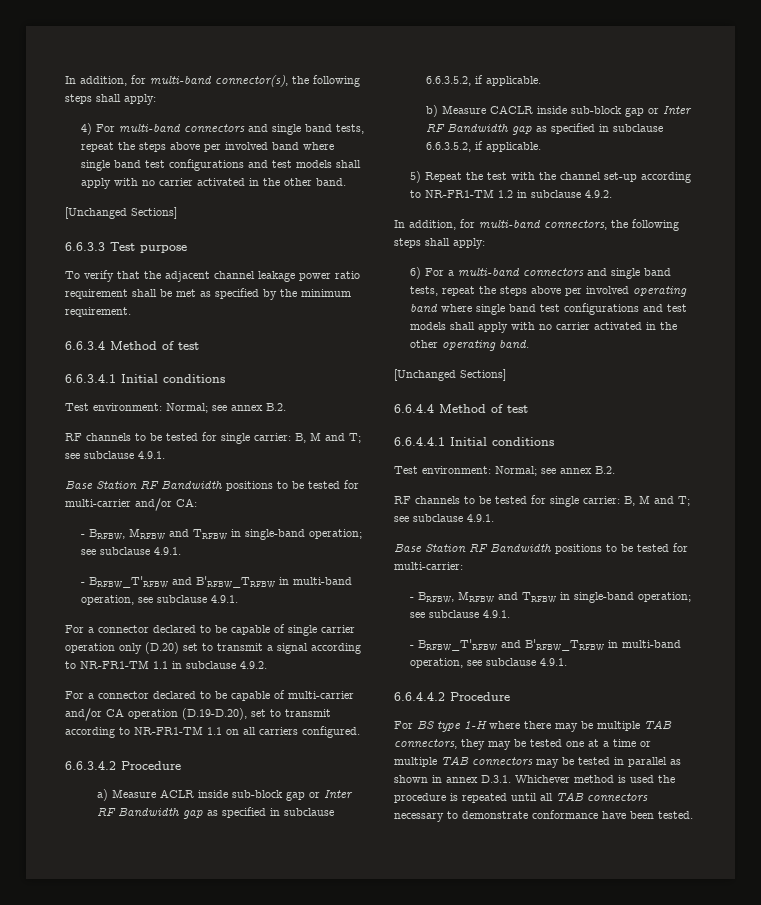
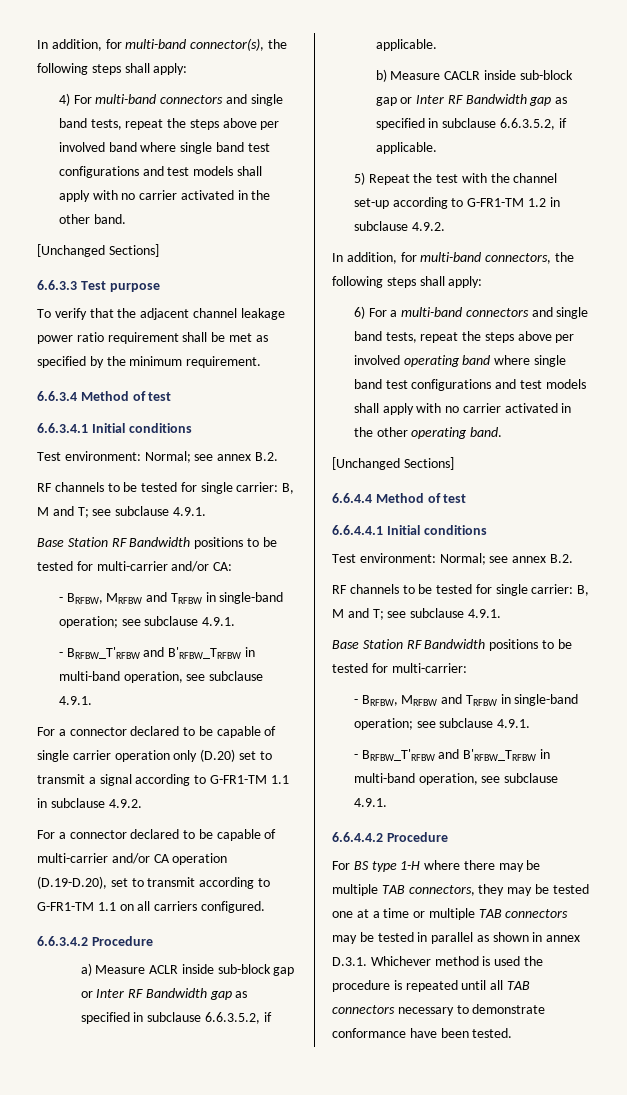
[80,660,149,669] NR-FR1-TM -> [209,775,267,784] G-FR1-TM
[134,726,203,735] NR-FR1-TM -> [37,902,94,911] G-FR1-TM
[425,189,495,198] NR-FR1-TM -> [467,198,525,207] G-FR1-TM

